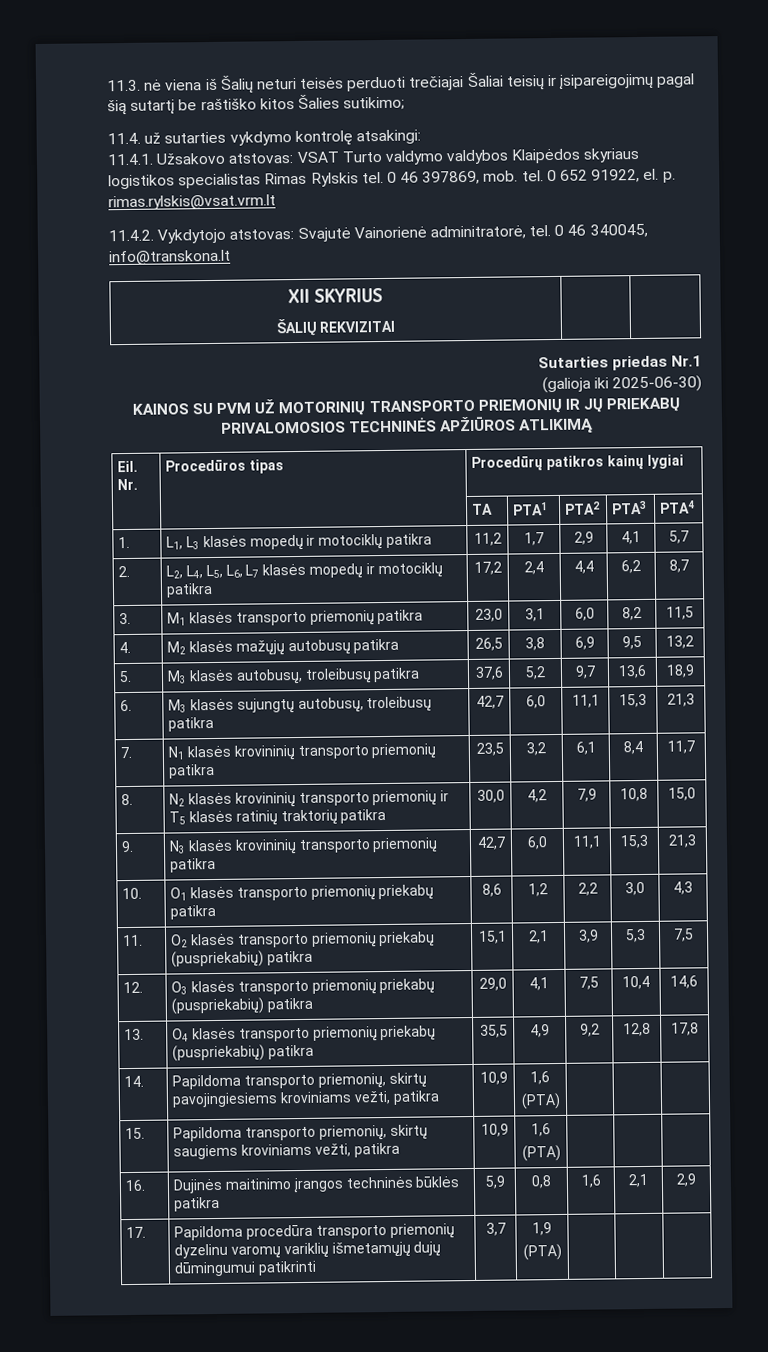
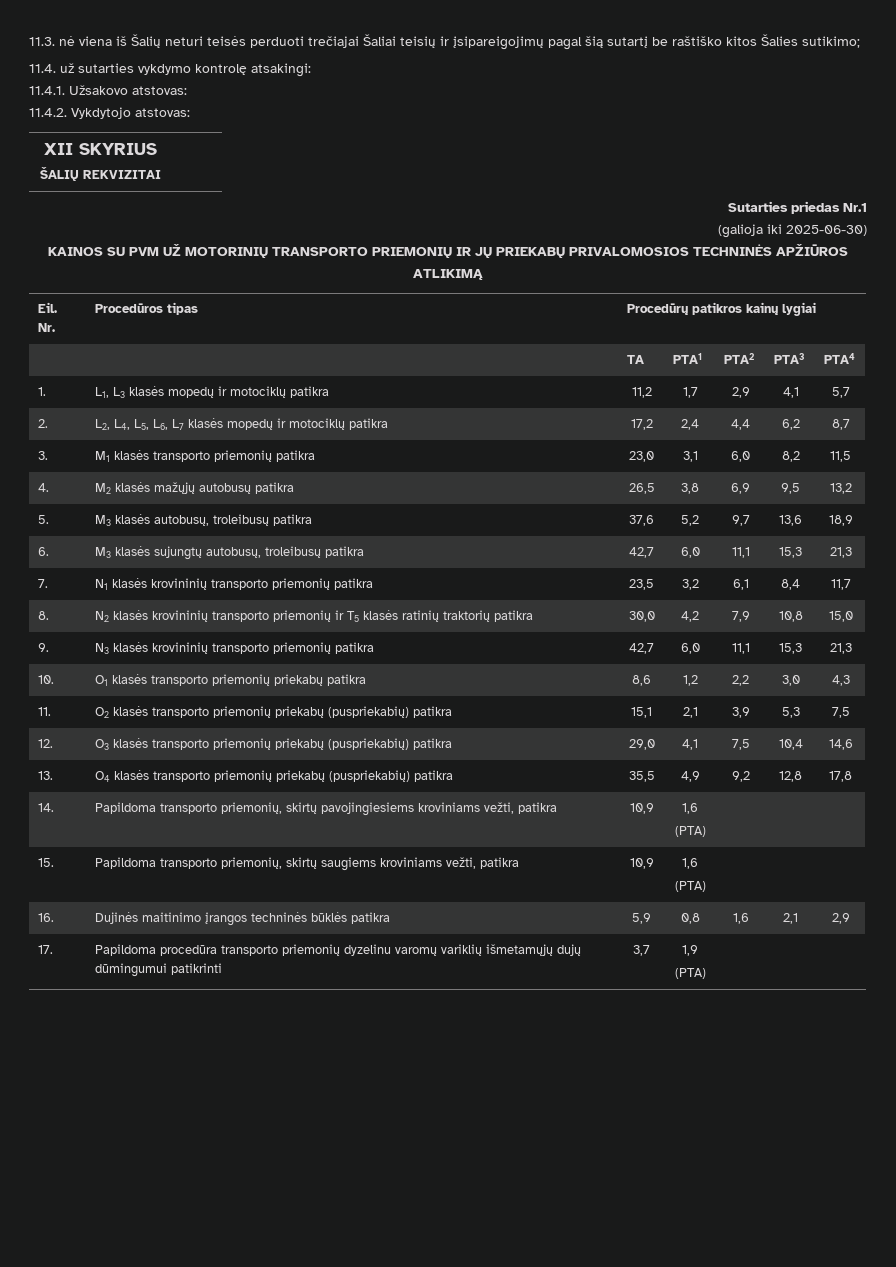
[296,147,641,165] [108,168,676,190] [108,194,276,211] [108,223,648,244] [109,249,231,266] VSAT Turto valdymo valdybos Klaipėdos skyriaus logistikos specialistas Rimas Rylskis tel. 0 46 397869, mob. tel. 0 652 91922, el. p. rimas.rylskis@vsat.vrm.lt // 11.4.2. Vykdytojo atstovas: Svajutė Vainorienė adminitratorė, tel. 0 46 340045, info@transkona.lt -> [29,107,190,119] // 11.4.2. Vykdytojo atstovas:

